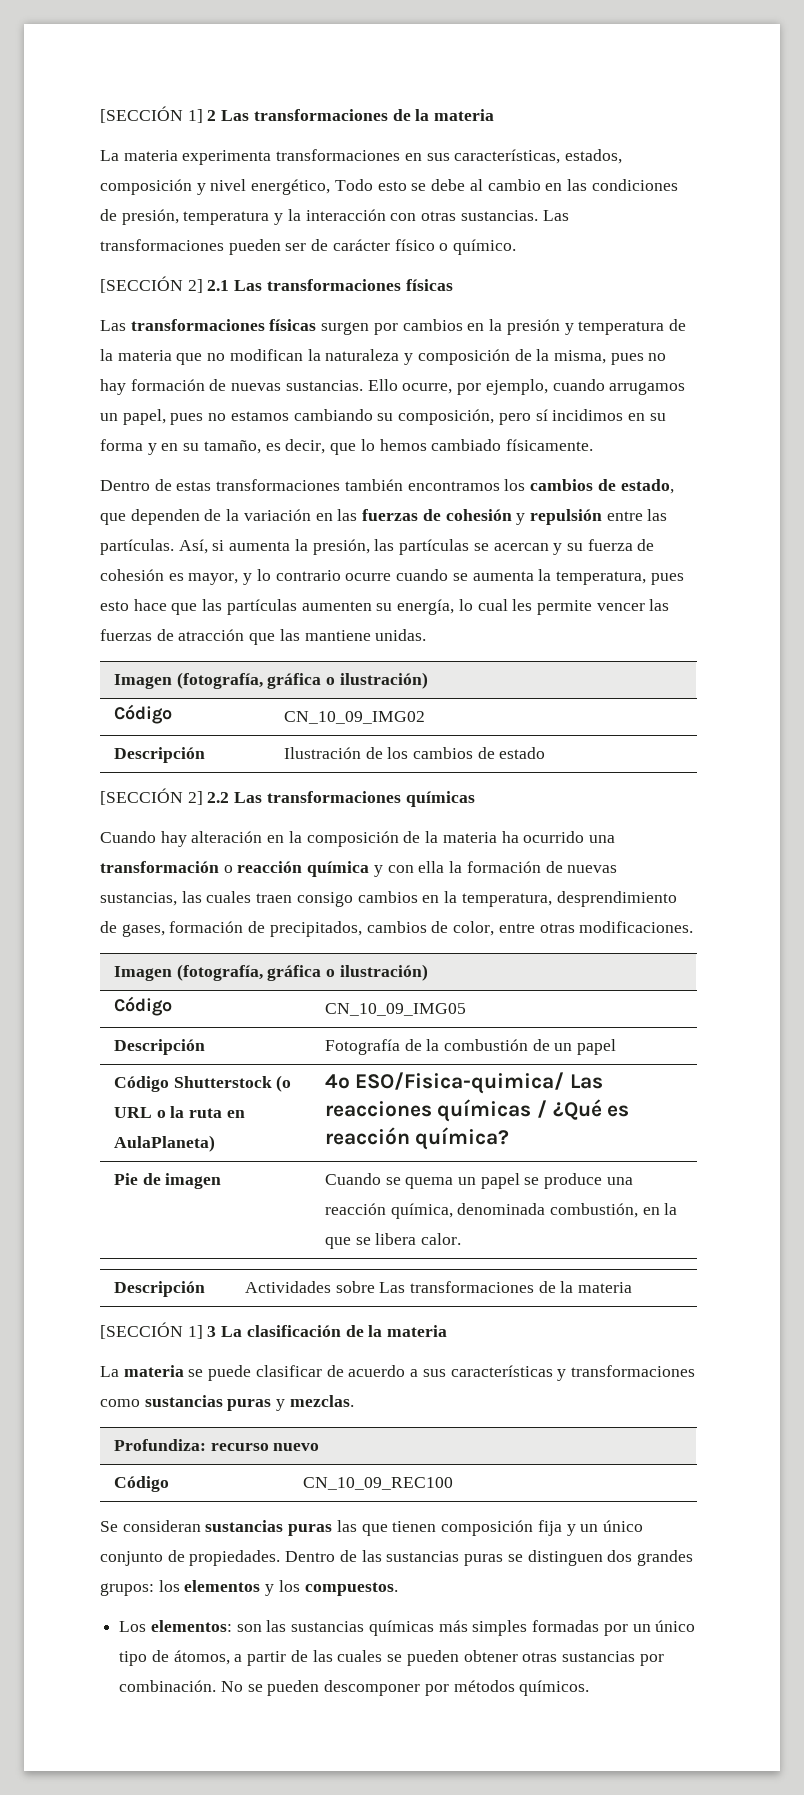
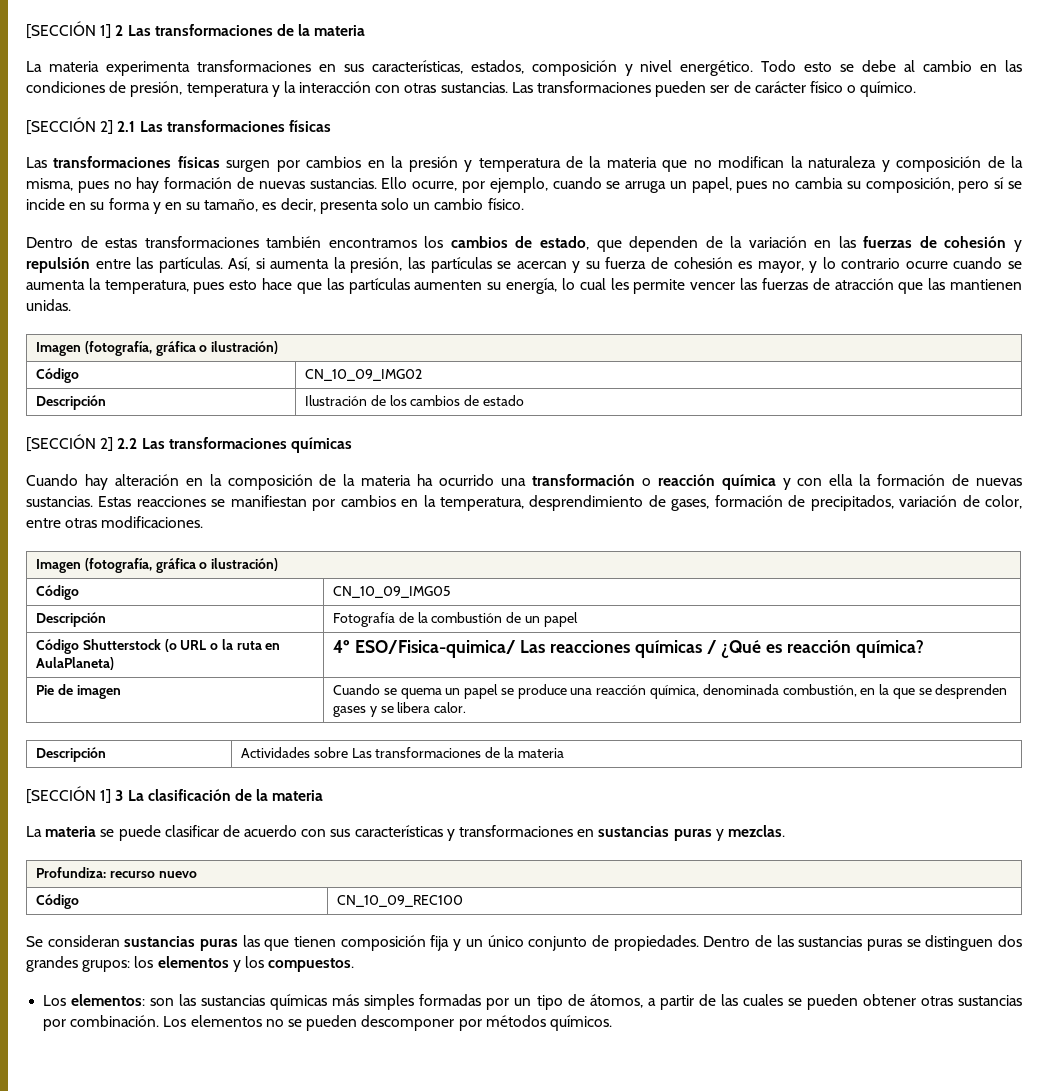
[251,179,331,195] energético, -> [680,60,754,76] energético.
[609,382,686,395] arrugamos -> [606,181,667,193] se arruga
[230,409,373,421] estamos cambiando -> [795,177,844,189] cambia
[552,409,624,421] incidimos -> [1007,181,1022,189] [26,198,65,210] se incide
[330,439,593,455] que lo hemos cambiado físicamente. -> [319,198,524,214] presenta solo un cambio físico.
[304,630,371,641] mantiene -> [950,279,1023,290] mantienen
[100,891,353,907] sustancias, las cuales traen consigo -> [26,495,336,511] sustancias. Estas reacciones se manifiestan por
[366,921,427,933] cambios -> [899,495,958,507] variación
(371, 1241) none -> [935,684,1008,699] [332,706,394,717] desprenden gases y se
[410,1369,419,1377] a -> [301,829,327,837] con
[100,1399,140,1407] como -> [577,829,595,837] en
[655,1620,696,1632] único -> (532, 1002) none
[220,1681,243,1692] No -> [163,1015,284,1027] Los elementos no

